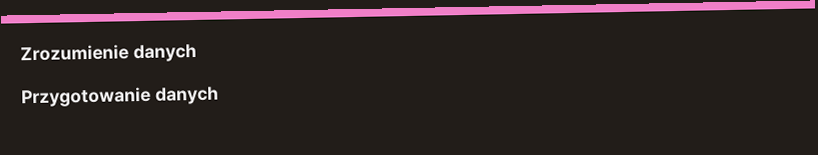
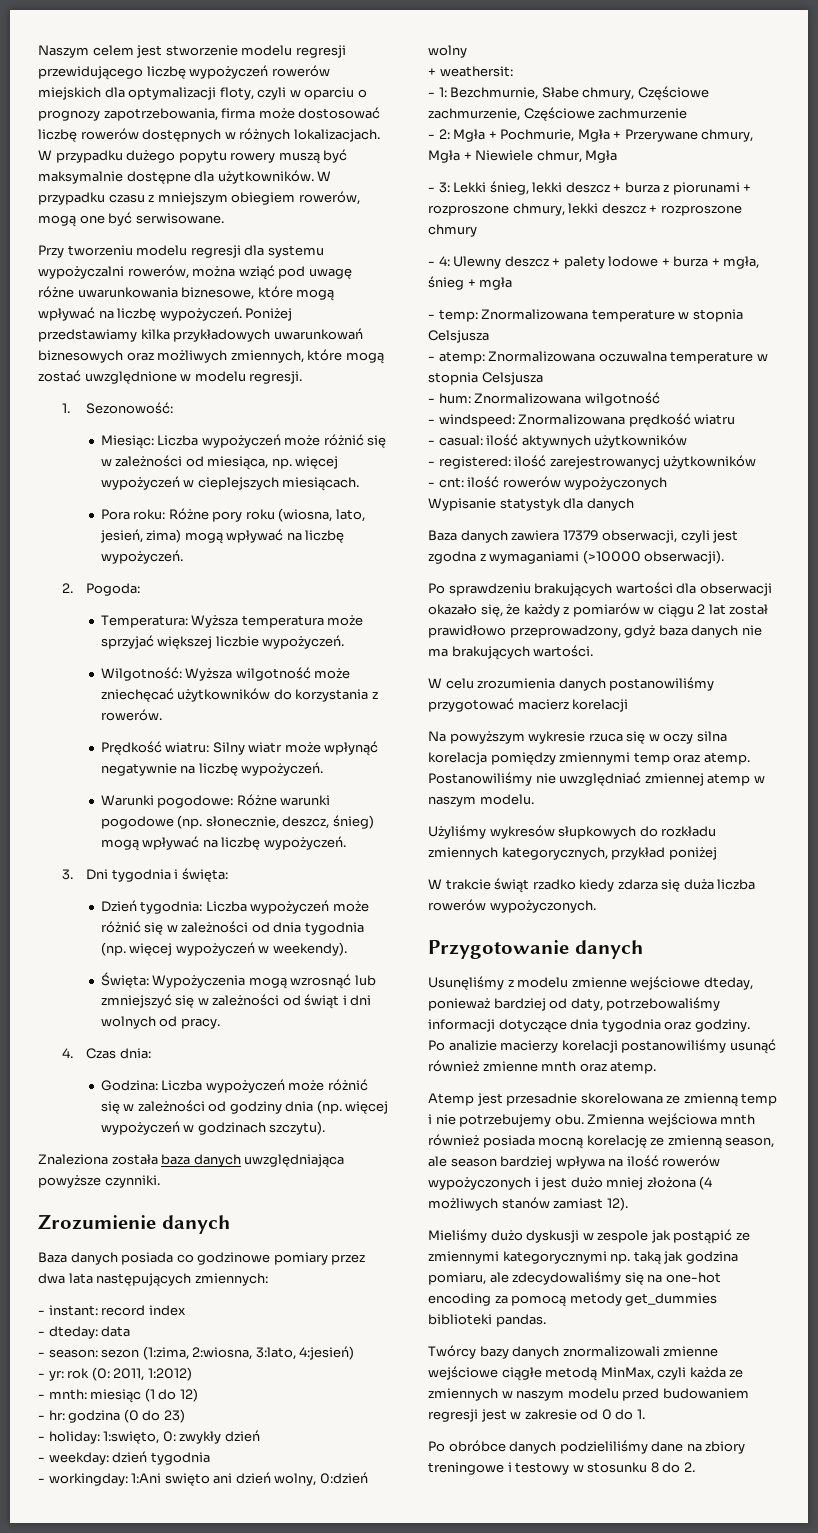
[20,43,197,63] [21,86,219,108] Zrozumienie danych // Przygotowanie danych -> [38,45,346,58] [38,65,330,80] [38,87,367,100] [38,107,381,121] [38,128,380,142] [38,149,348,164] [38,170,332,184] [38,191,360,205] [38,212,224,227] [38,245,324,258] [38,265,352,280] [38,286,335,301] [38,307,293,321] [38,328,363,342] [38,349,384,364] [38,370,303,384] [62,402,174,414] [100,434,387,449] [100,455,339,470] [100,476,360,491] [100,508,365,522] [99,529,345,544] [100,550,183,564] [62,583,141,596] [100,615,364,628] [100,635,345,649] [100,667,351,681] [100,688,378,702] [100,709,162,721] [100,741,379,756] [100,762,324,776] [100,794,331,808] [100,815,374,829] [100,836,346,851] [62,868,228,882] [100,900,369,914] [100,921,364,935] [100,942,347,956] [100,972,376,989] [100,994,372,1009] [100,1016,220,1029] [62,1048,151,1059] [100,1079,368,1093] [100,1100,389,1114] [100,1121,326,1135] [38,1154,345,1168] [38,1175,160,1188] [38,1214,230,1234] [38,1252,366,1265] [38,1273,268,1287] [38,1305,186,1316] [38,1326,131,1339] [38,1346,355,1360] [38,1367,192,1381] [38,1388,198,1403] [38,1409,185,1423] [38,1430,260,1444] [38,1451,210,1465] [38,1472,368,1486] [428,45,467,58] [428,66,513,77] [428,86,709,100] [428,107,688,121] [428,129,754,142] [428,150,618,163] [428,181,752,195] [428,203,742,216] [428,224,477,237] [428,256,760,269] [428,276,513,290] [428,309,743,322] [428,330,489,343] [428,351,768,364] [428,372,543,385] [428,392,660,406] [428,413,736,427] [428,434,688,448] [428,455,757,469] [428,476,668,490] [428,498,634,511] [428,530,739,543] [428,550,725,564] [428,582,772,597] [428,603,769,618] [428,625,762,638] [428,645,594,660] [428,677,715,691] [428,698,629,712] [428,731,727,744] [428,752,750,765] [428,772,765,786] [428,794,534,807] [428,825,717,839] [428,847,717,860] [428,878,756,893] [428,899,596,913] [428,940,643,959] [428,976,753,990] [428,997,721,1011] [428,1019,750,1033] [428,1039,776,1054] [428,1060,657,1074] [428,1093,778,1107] [428,1113,756,1127] [428,1134,775,1149] [428,1155,721,1169] [428,1176,713,1190] [428,1197,628,1211] [428,1229,750,1244] [428,1251,738,1265] [428,1271,721,1285] [428,1293,718,1307] [428,1314,546,1327] [428,1345,719,1359] [428,1366,744,1381] [428,1388,749,1401] [428,1409,645,1422] [428,1440,746,1454] [428,1462,695,1475] Naszym celem jest stworzenie modelu regresji przewidującego liczbę wypożyczeń rowerów miejskich dla optymalizacji floty, czyli w oparciu o prognozy zapotrzebowania, firma może dostosować liczbę rowerów dostępnych w różnych lokalizacjach. W przypadku dużego popytu rowery muszą być maksymalnie dostępne dla użytkowników. W przypadku czasu z mniejszym obiegiem rowerów, mogą one być serwisowane. // Przy tworzeniu modelu regresji dla systemu wypożyczalni rowerów, można wziąć pod uwagę różne uwarunkowania biznesowe, które mogą wpływać na liczbę wypożyczeń. Poniżej przedstawiamy kilka przykładowych uwarunkowań biznesowych oraz możliwych zmiennych, które mogą zostać uwzględnione w modelu regresji. // 1. Sezonowość: // Miesiąc: Liczba wypożyczeń może różnić się w zależności od miesiąca, np. więcej wypożyczeń w cieplejszych miesiącach. // Pora roku: Różne pory roku (wiosna, lato, jesień, zima) mogą wpływać na liczbę wypożyczeń. // 2. Pogoda: // Temperatura: Wyższa temperatura może sprzyjać większej liczbie wypożyczeń. // Wilgotność: Wyższa wilgotność może zniechęcać użytkowników do korzystania z rowerów. // Prędkość wiatru: Silny wiatr może wpłynąć negatywnie na liczbę wypożyczeń. // Warunki pogodowe: Różne warunki pogodowe (np. słonecznie, deszcz, śnieg) mogą wpływać na liczbę wypożyczeń. // 3. Dni tygodnia i święta: // Dzień tygodnia: Liczba wypożyczeń może różnić się w zależności od dnia tygodnia (np. więcej wypożyczeń w weekendy). // Święta: Wypożyczenia mogą wzrosnąć lub zmniejszyć się w zależności od świąt i dni wolnych od pracy. // 4. Czas dnia: // Godzina: Liczba wypożyczeń może różnić się w zależności od godziny dnia (np. więcej wypożyczeń w godzinach szczytu). // Znaleziona została baza danych uwzględniająca powyższe czynniki. // Zrozumienie danych // Baza danych posiada co godzinowe pomiary przez dwa lata następujących zmiennych: // - instant: record index // - dteday: data // - season: sezon (1:zima, 2:wiosna, 3:lato, 4:jesień) // - yr: rok (0: 2011, 1:2012) // - mnth: miesiąc (1 do 12) // - hr: godzina (0 do 23) // - holiday: 1:swięto, 0: zwykły dzień // - weekday: dzień tygodnia // - workingday: 1:Ani swięto ani dzień wolny, 0:dzień wolny // + weathersit: // - 1: Bezchmurnie, Słabe chmury, Częściowe zachmurzenie, Częściowe zachmurzenie // - 2: Mgła + Pochmurie, Mgła + Przerywane chmury, Mgła + Niewiele chmur, Mgła // - 3: Lekki śnieg, lekki deszcz + burza z piorunami + rozproszone chmury, lekki deszcz + rozproszone chmury // - 4: Ulewny deszcz + palety lodowe + burza + mgła, śnieg + mgła // - temp: Znormalizowana temperature w stopnia Celsjusza // - atemp: Znormalizowana oczuwalna temperature w stopnia Celsjusza // - hum: Znormalizowana wilgotność // - windspeed: Znormalizowana prędkość wiatru // - casual: ilość aktywnych użytkowników // - registered: ilość zarejestrowanycj użytkowników // - cnt: ilość rowerów wypożyczonych // Wypisanie statystyk dla danych // Baza danych zawiera 17379 obserwacji, czyli jest zgodna z wymaganiami (>10000 obserwacji). // Po sprawdzeniu brakujących wartości dla obserwacji okazało się, że każdy z pomiarów w ciągu 2 lat został prawidłowo przeprowadzony, gdyż baza danych nie ma brakujących wartości. // W celu zrozumienia danych postanowiliśmy przygotować macierz korelacji // Na powyższym wykresie rzuca się w oczy silna korelacja pomiędzy zmiennymi temp oraz atemp. Postanowiliśmy nie uwzględniać zmiennej atemp w naszym modelu. // Użyliśmy wykresów słupkowych do rozkładu zmiennych kategorycznych, przykład poniżej // W trakcie świąt rzadko kiedy zdarza się duża liczba rowerów wypożyczonych. // Przygotowanie danych // Usunęliśmy z modelu zmienne wejściowe dteday, ponieważ bardziej od daty, potrzebowaliśmy informacji dotyczące dnia tygodnia oraz godziny. // Po analizie macierzy korelacji postanowiliśmy usunąć również zmienne mnth oraz atemp. // Atemp jest przesadnie skorelowana ze zmienną temp i nie potrzebujemy obu. Zmienna wejściowa mnth również posiada mocną korelację ze zmienną season, ale season bardziej wpływa na ilość rowerów wypożyczonych i jest dużo mniej złożona (4 możliwych stanów zamiast 12). // Mieliśmy dużo dyskusji w zespole jak postąpić ze zmiennymi kategorycznymi np. taką jak godzina pomiaru, ale zdecydowaliśmy się na one-hot encoding za pomocą metody get_dummies biblioteki pandas. // Twórcy bazy danych znormalizowali zmienne wejściowe ciągłe metodą MinMax, czyli każda ze zmiennych w naszym modelu przed budowaniem regresji jest w zakresie od 0 do 1. // Po obróbce danych podzieliliśmy dane na zbiory treningowe i testowy w stosunku 8 do 2.

